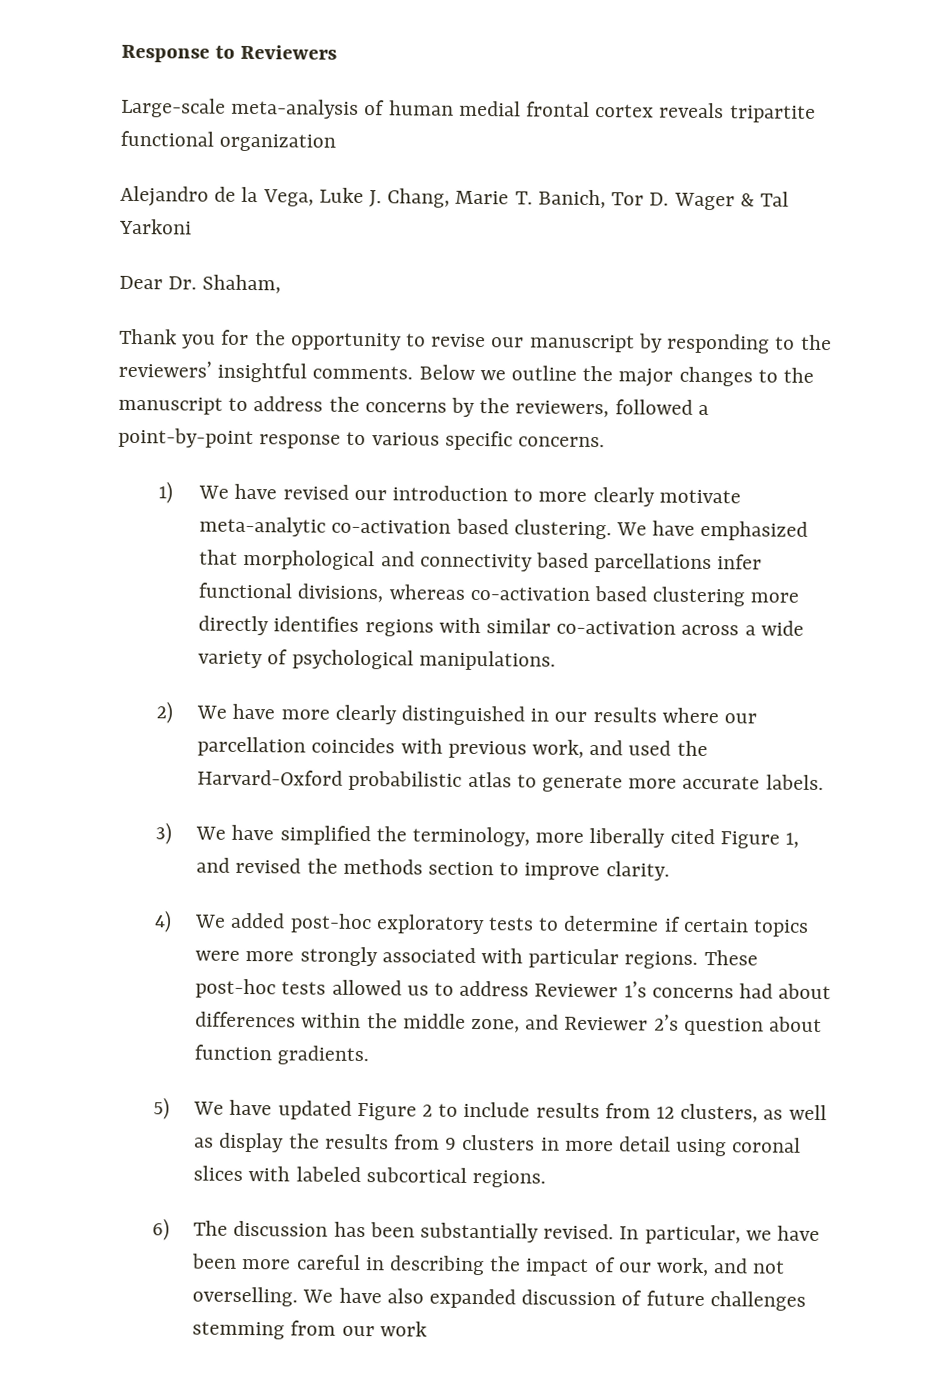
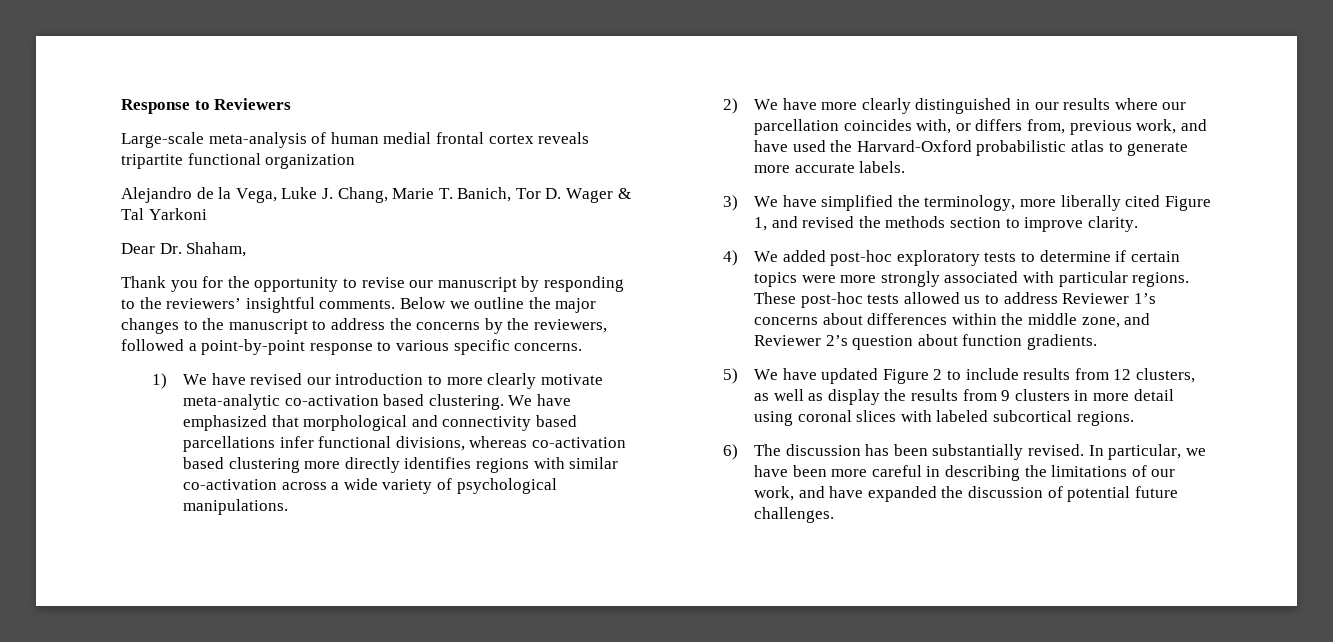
[400,738,443,754] with -> [916,119,1066,134] with, or differs from,
(624, 747) none -> [754,140,789,152] have
[739,983,774,999] had -> (819, 321) none
[525,1258,590,1277] impact -> [1051,465,1128,477] limitations
[752,1260,786,1274] [192,1286,806,1311] [192,1320,427,1340] not overselling. We have also expanded discussion of future challenges stemming from our work -> [829,486,1178,502] [754,507,835,523] have expanded the discussion of potential future challenges.

